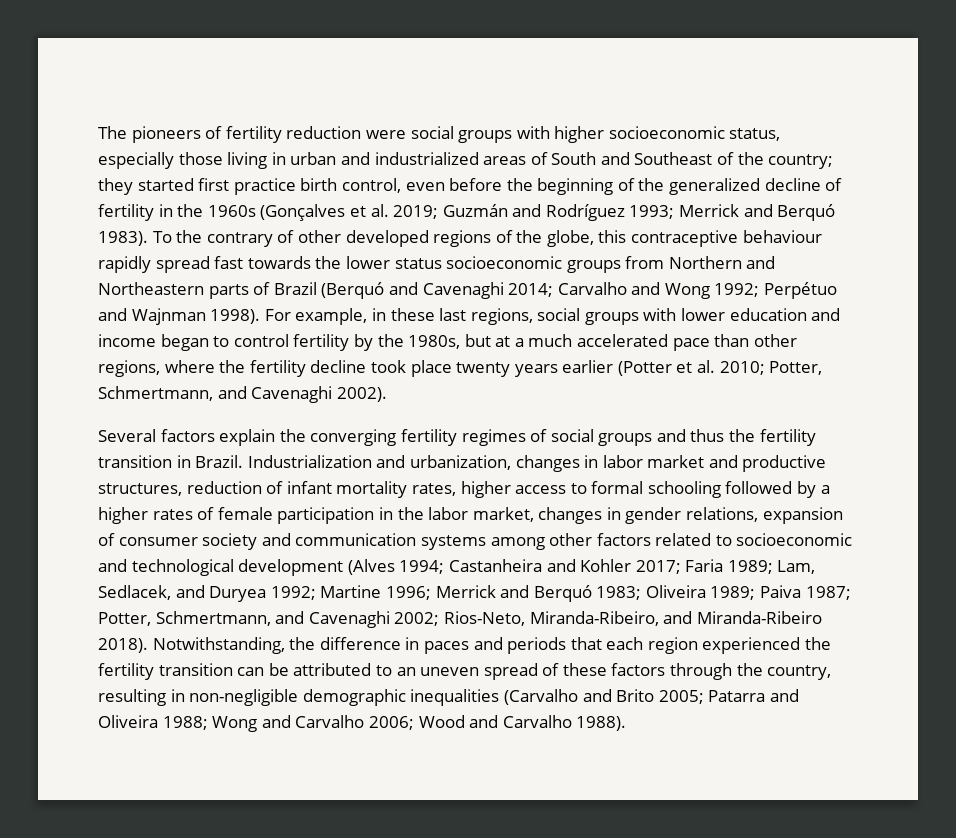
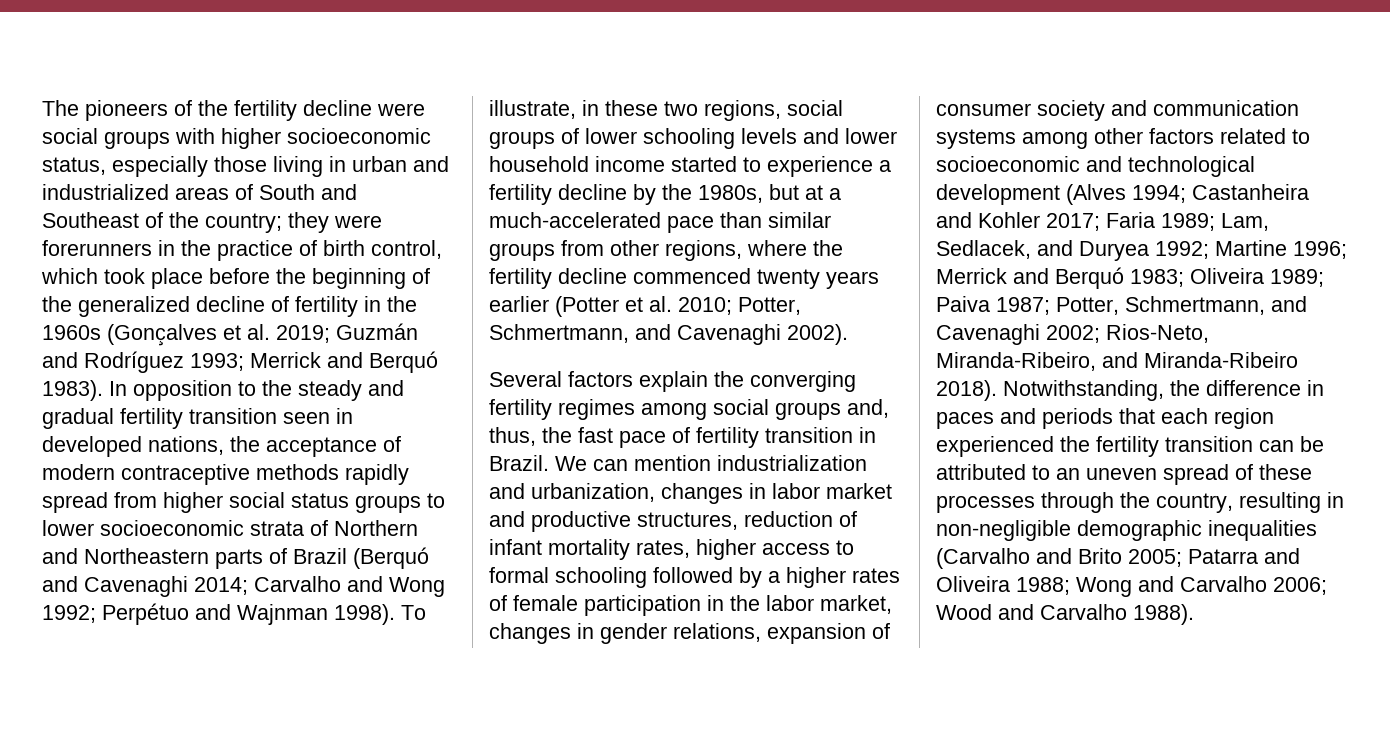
[225,126,362,143] fertility reduction -> [198,100,372,121] the fertility decline
[137,178,445,195] started first practice birth control, even -> [334,215,382,228] [42,240,442,261] [41,268,203,289] were forerunners in the practice of birth control, which took place
[152,230,822,247] [98,256,665,273] To the contrary of other developed regions of the globe, this contraceptive behaviour rapidly spread fast towards the lower status socioeconomic groups from -> [109,380,404,401] [42,408,353,429] [42,436,401,457] [42,464,409,485] [42,492,445,513] [42,520,328,536] In opposition to the steady and gradual fertility transition seen in developed nations, the acceptance of modern contraceptive methods rapidly spread from higher social status groups to lower socioeconomic strata of
[264,308,368,325] For example, -> [401,605,426,620] [489,100,576,119] To illustrate,
[439,308,467,321] last -> [664,101,698,116] two
[643,308,841,321] [98,334,350,351] with lower education and income began to control fertility -> [561,128,897,149] [489,156,891,177] [489,184,627,205] of lower schooling levels and lower household income started to experience a fertility decline
[528,334,750,351] much accelerated pace than -> [489,212,831,233] [489,240,604,261] much-accelerated pace than similar groups from
[370,360,452,377] took place -> [633,268,751,284] commenced
[530,429,816,446] [98,455,372,468] of social groups and thus the fertility transition in Brazil. Industrialization -> [641,399,889,420] [489,427,876,448] [489,455,867,471] among social groups and, thus, the fast pace of fertility transition in Brazil. We can mention industrialization
[611,663,666,676] factors -> [936,495,1035,513] processes

